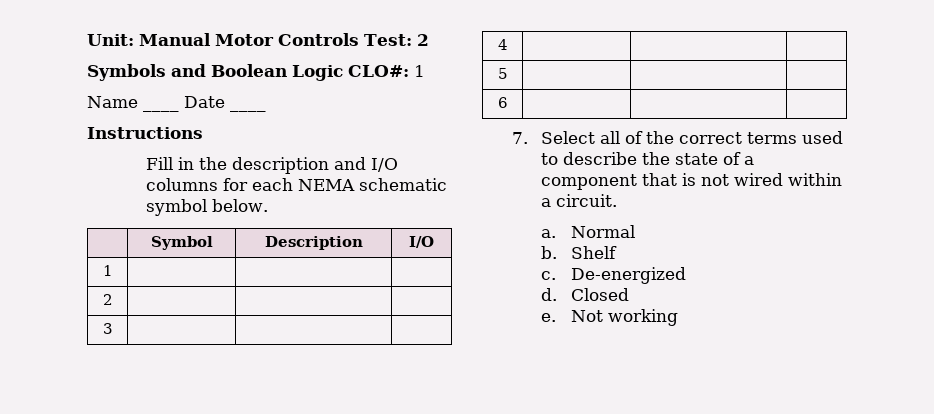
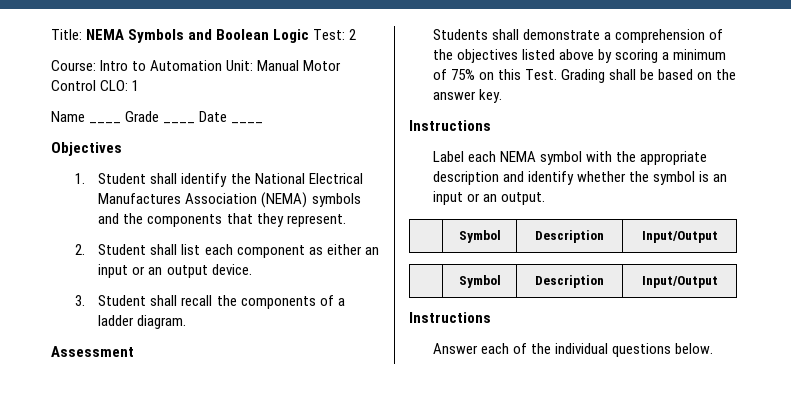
[87,33,429,46] [87,64,409,81] Unit: Manual Motor Controls Test: 2 // Symbols and Boolean Logic CLO#: -> [51,29,357,43] [51,60,342,71] [51,80,129,91] Title: NEMA Symbols and Boolean Logic Test: 2 // Course: Intro to Automation Unit: Manual Motor Control CLO:
(179, 110) none -> [125,111,160,122] [163,122,196,124] Grade ____
[87,127,203,139] [146,157,399,174] [146,178,448,191] [146,199,269,216] [150,236,213,250] [264,236,363,250] [409,236,434,248] [102,265,113,276] [102,294,113,305] [102,323,113,334] [497,39,508,50] [497,68,508,79] [497,97,508,108] [511,131,844,144] [541,152,755,165] [541,173,843,190] [541,194,618,207] [541,225,636,238] [541,246,618,259] [541,267,687,284] [541,288,630,301] [541,309,679,326] Instructions // Fill in the description and I/O columns for each NEMA schematic symbol below. // | Symbol | Description | I/O // 1 | | | // 2 | | | // 3 | | | // 4 | | | // 5 | | | // 6 | | | // 7. Select all of the correct terms used to describe the state of a component that is not wired within a circuit. // a. Normal // b. Shelf // c. De-energized // d. Closed // e. Not working -> [51,142,122,156] [74,173,363,187] [98,192,361,208] [98,213,346,227] [74,244,379,258] [98,264,252,278] [74,295,345,309] [98,315,187,329] [51,346,134,357] [432,29,723,43] [432,49,727,63] [432,69,737,83] [432,89,502,103] [409,120,491,131] [432,151,707,165] [432,171,728,185] [432,191,545,205] [458,230,501,243] [535,230,604,243] [641,231,718,243] [458,275,501,288] [535,275,604,288] [641,276,718,288] [409,312,491,323] [432,343,713,357] Objectives // 1. Student shall identify the National Electrical Manufactures Association (NEMA) symbols and the components that they represent. // 2. Student shall list each component as either an input or an output device. // 3. Student shall recall the components of a ladder diagram. // Assessment // Students shall demonstrate a comprehension of the objectives listed above by scoring a minimum of 75% on this Test. Grading shall be based on the answer key. // Instructions // Label each NEMA symbol with the appropriate description and identify whether the symbol is an input or an output. // | Symbol | Description | Input/Output // | Symbol | Description | Input/Output // Instructions // Answer each of the individual questions below.

